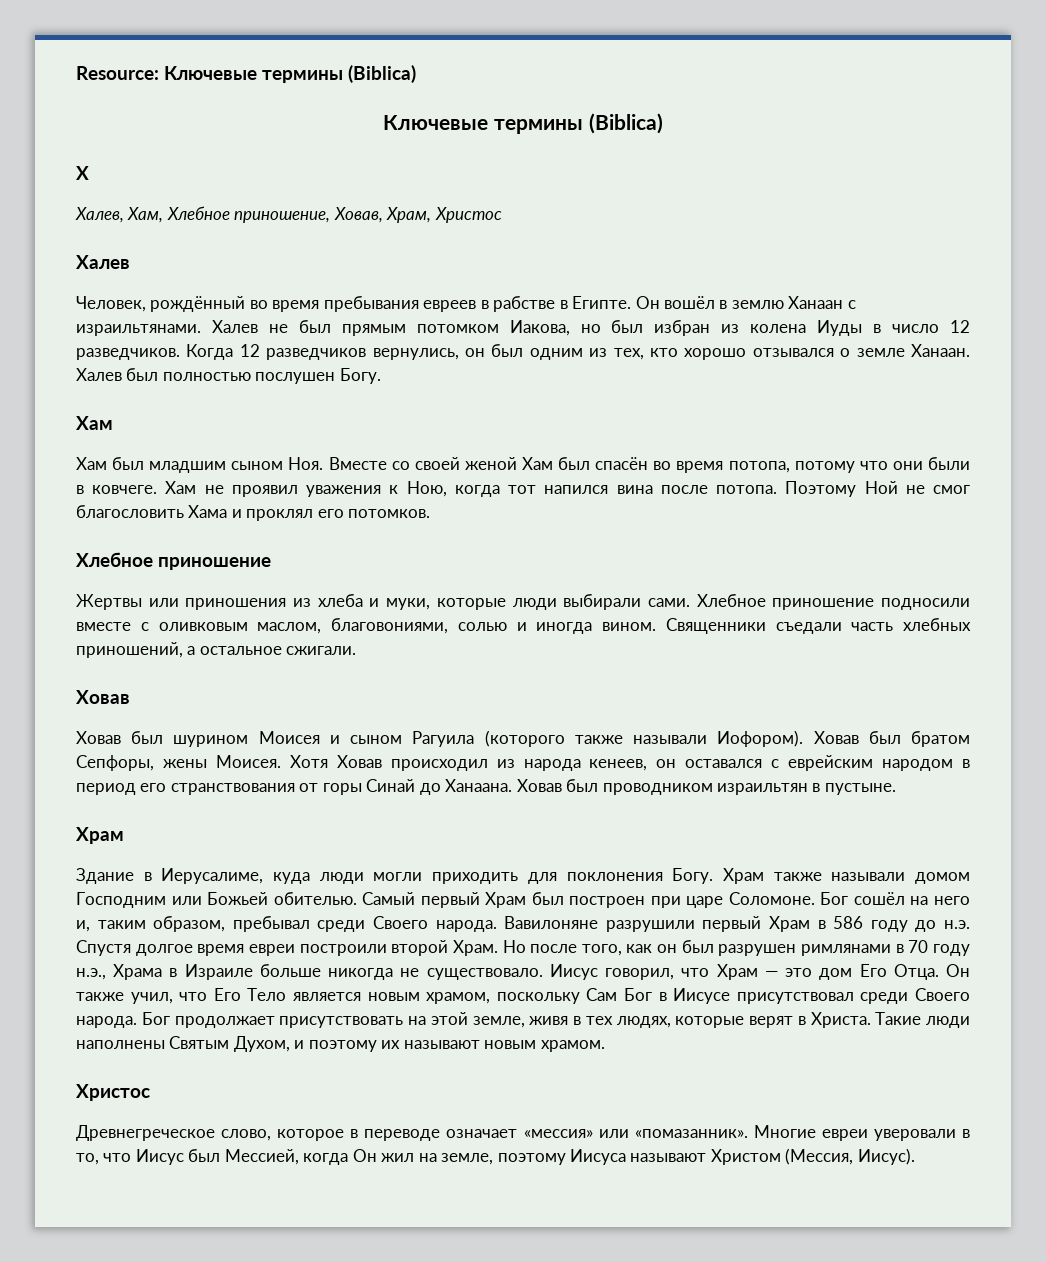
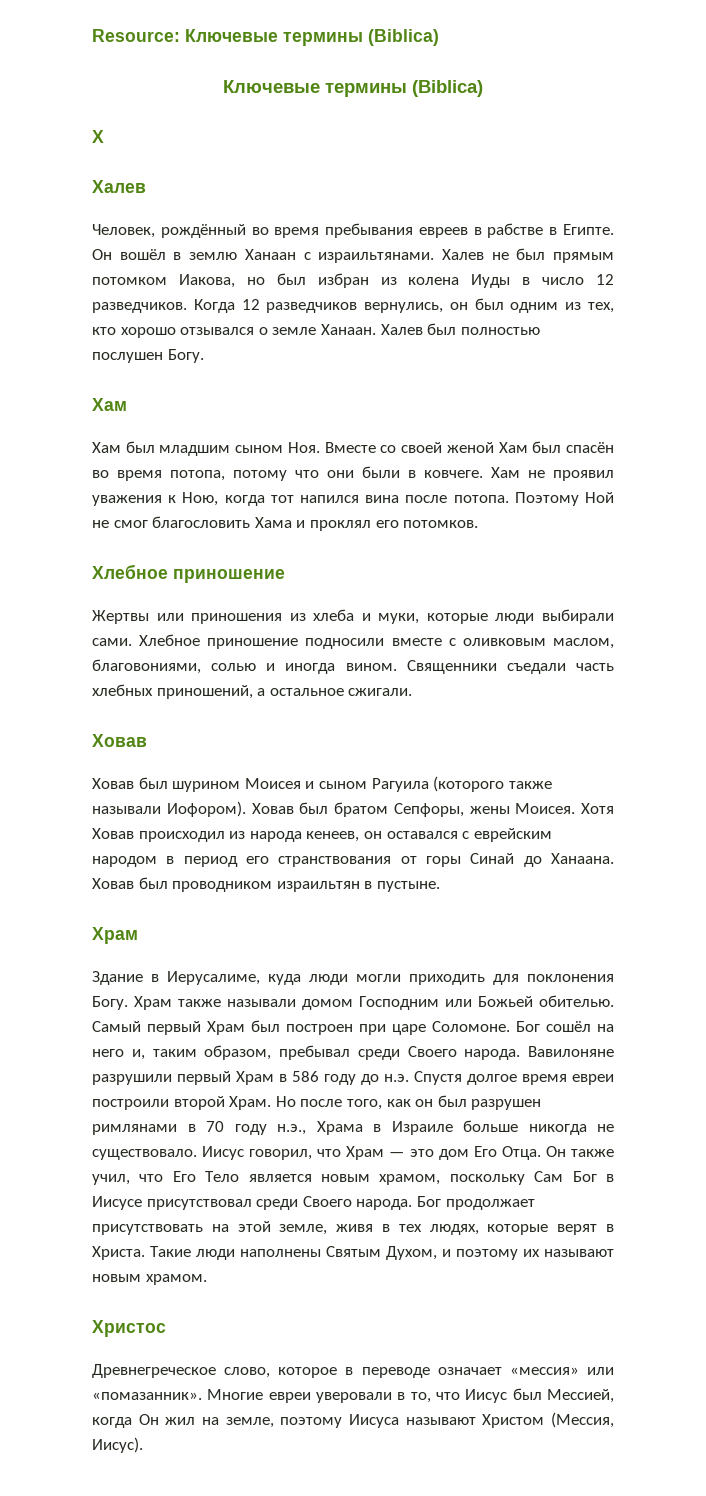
[75,206,502,223] // Халев, Хам, Хлебное приношение, Ховав, Храм, Христос -> (104, 136) none

